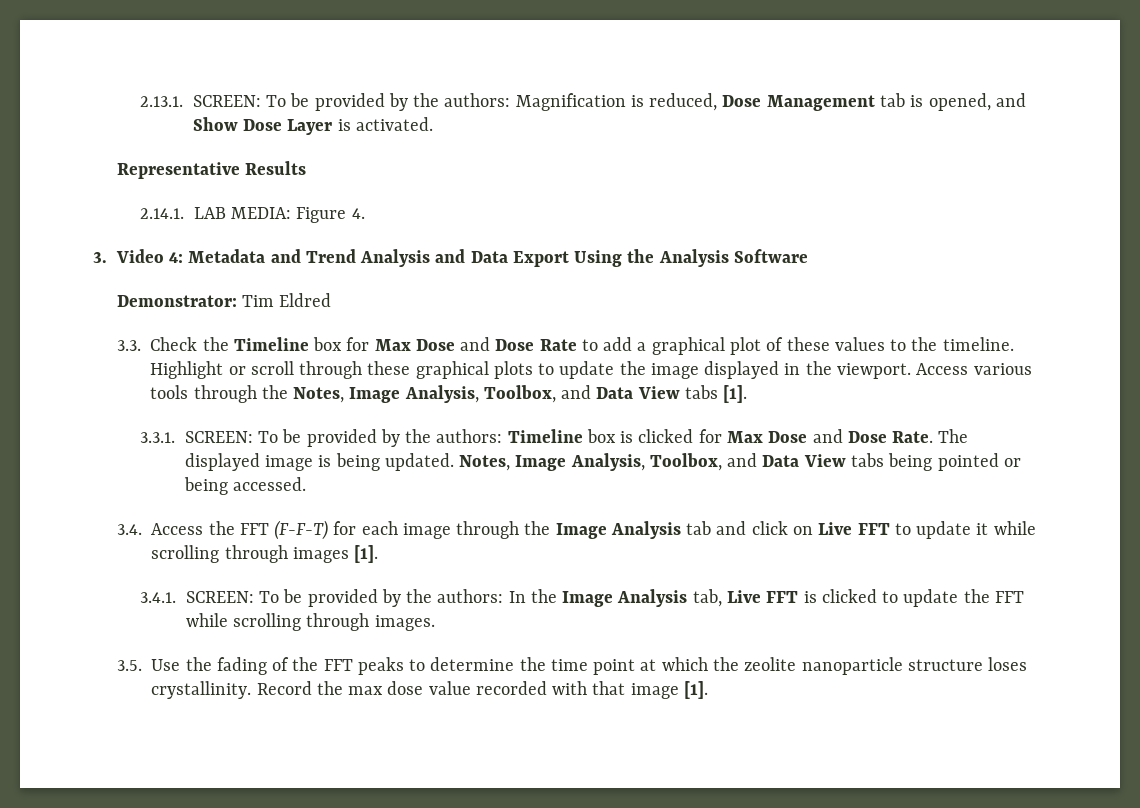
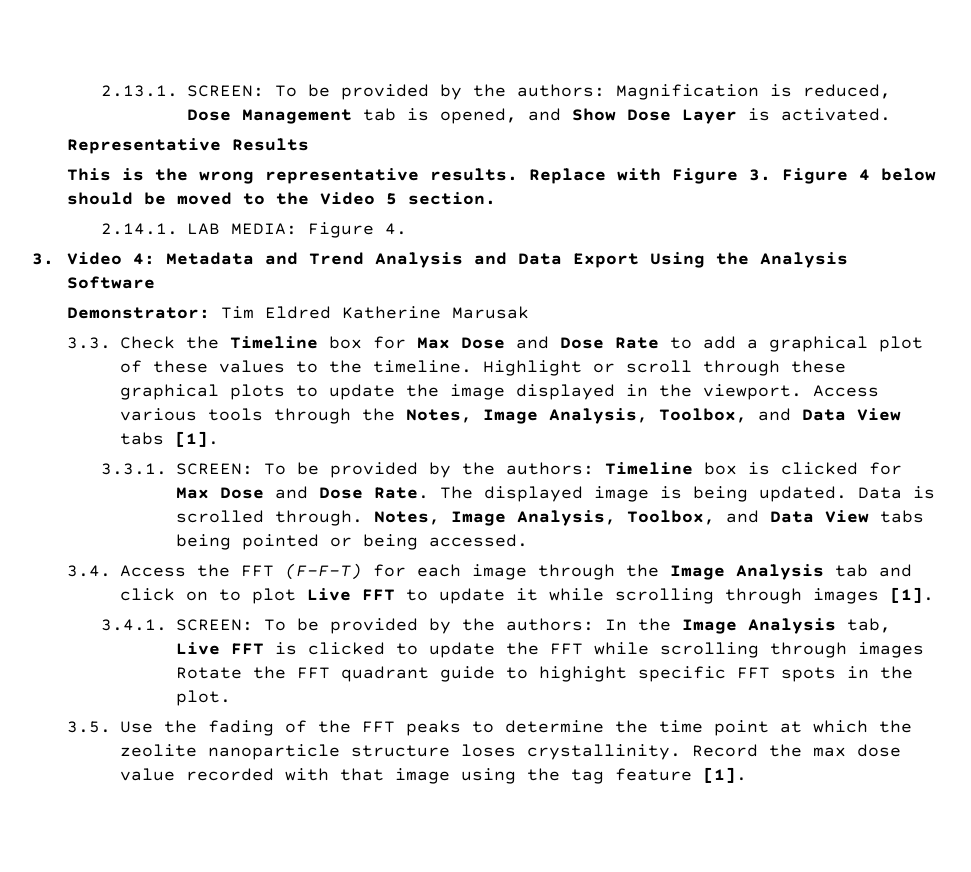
(306, 168) none -> [66,168,936,184] [66,192,496,205] // This is the wrong representative results. Replace with Figure 3. Figure 4 below should be moved to the Video 5 section.
(332, 300) none -> [341,306,529,319] Katherine Marusak
(454, 462) none -> [858,486,936,499] [176,510,364,526] Data is scrolled through.
(813, 530) none -> [218,588,296,604] to plot
[374,615,435,631] images. -> [858,642,925,658] [176,666,914,682] [176,690,232,706] images Rotate the FFT quadrant guide to highight specific FFT spots in the plot.
(679, 691) none -> [460,768,692,784] using the tag feature

